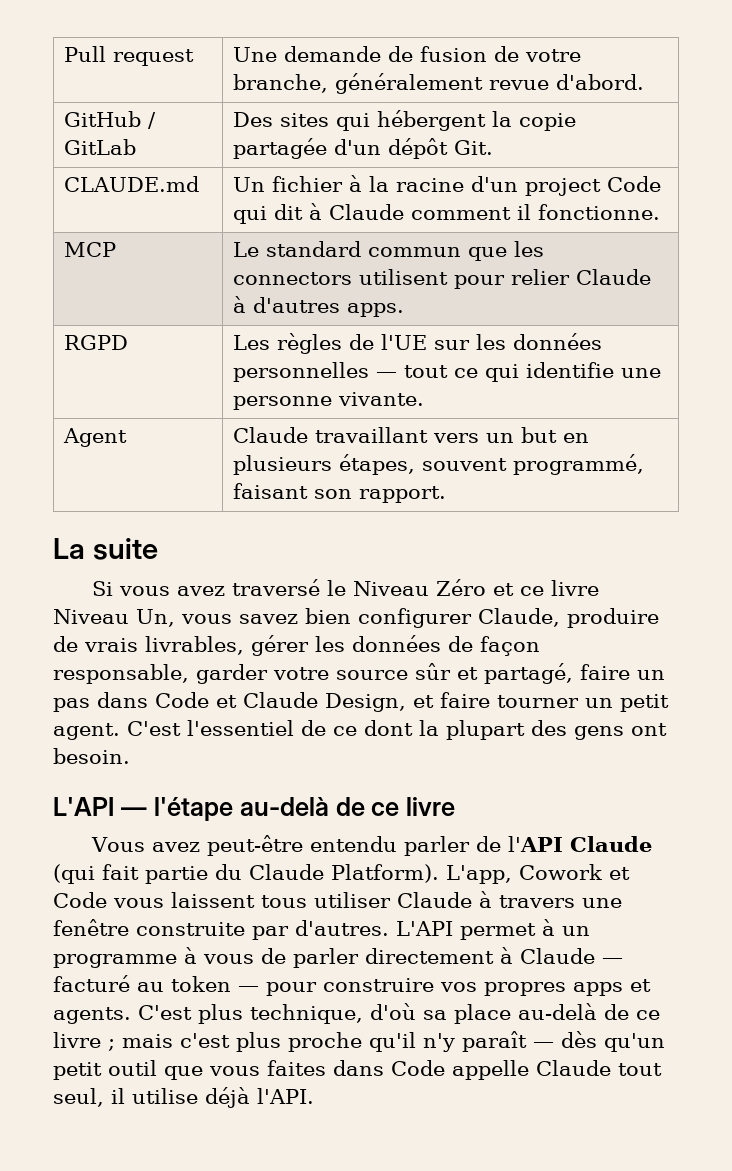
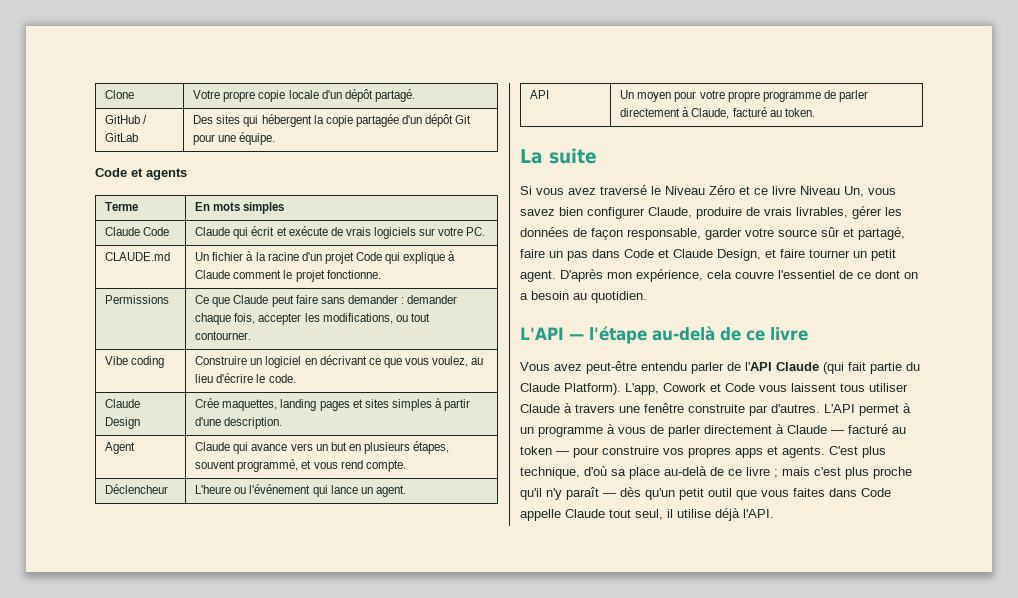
[64,46,195,66] [233,46,582,62] [233,73,645,94] Pull request | Une demande de fusion de votre branche, généralement revue d'abord. -> [105,90,135,99] [193,89,415,102] Clone | Votre propre copie locale d'un dépôt partagé.
[454,140,494,155] Git. -> [455,115,472,124] [193,132,276,145] [95,168,187,180] [105,202,139,211] [195,202,285,214] [105,227,170,236] [195,226,486,239] Git pour une équipe. // Code et agents // Terme | En mots simples // Claude Code | Claude qui écrit et exécute de vrais logiciels sur votre PC.
[525,178,602,196] project -> [324,252,354,264] projet
[274,204,304,220] dit -> [403,252,446,264] explique
[517,204,532,220] il -> [283,270,325,282] le projet
[64,242,117,257] [233,241,545,261] [233,269,652,289] [233,296,405,317] [64,335,129,350] [233,333,603,354] [233,362,662,382] [233,392,425,410] MCP | Le standard commun que les connectors utilisent pour relier Claude à d'autres apps. // RGPD | Les règles de l'UE sur les données personnelles — tout ce qui identifie une personne vivante. -> [105,295,170,304] [195,295,458,307] [195,313,430,325] [195,331,252,340] [105,356,165,368] [195,355,484,368] [195,373,296,383] [105,399,141,408] [105,417,141,429] [195,398,471,411] [195,417,283,429] Permissions | Ce que Claude peut faire sans demander : demander chaque fois, accepter les modifications, ou tout contourner. // Vibe coding | Construire un logiciel en décrivant ce que vous voulez, au lieu d'écrire le code. // Claude Design | Crée maquettes, landing pages et sites simples à partir d'une description.
[315,427,429,443] travaillant -> [233,442,288,454] qui avance
[233,483,447,503] faisant son rapport. -> [301,460,406,472] [105,484,169,494] [195,484,406,497] [530,90,550,99] [620,90,868,102] [620,107,815,119] et vous rend compte. // Déclencheur | L'heure ou l'événement qui lance un agent. // API | Un moyen pour votre propre programme de parler directement à Claude, facturé au token.
[127,720,667,740] [53,748,130,764] C'est l'essentiel de ce dont la plupart des gens ont besoin. -> [560,269,918,282] [520,291,647,303] D'après mon expérience, cela couvre l'essentiel de ce dont on a besoin au quotidien.

